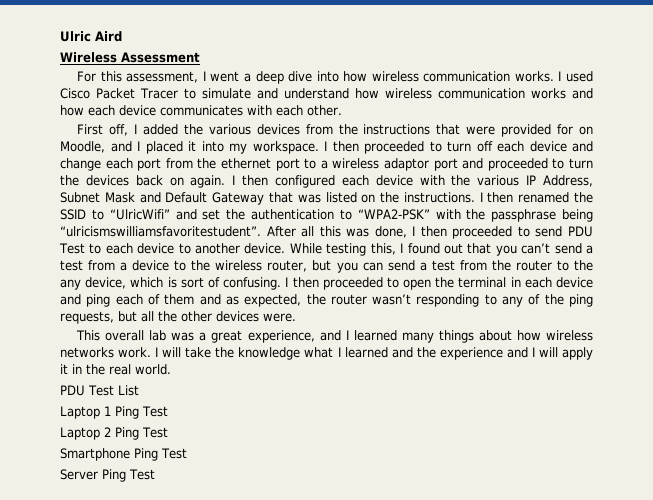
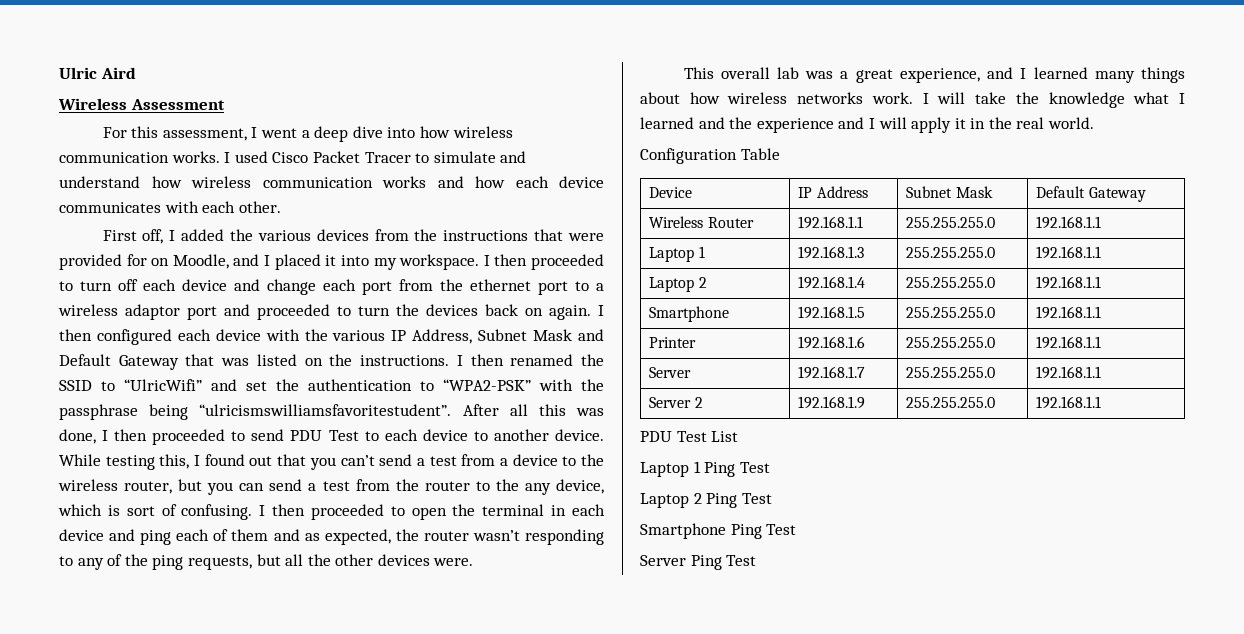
(171, 369) none -> [640,148,780,164] [649,187,693,198] [798,186,868,198] [906,186,993,198] [1036,186,1146,202] [649,216,754,228] [798,216,864,229] [906,217,996,228] [1036,216,1102,229] [649,246,705,262] [798,246,865,259] [906,247,996,258] [1036,246,1102,259] [649,277,707,292] [798,276,866,289] [906,277,996,288] [1036,276,1102,289] [649,306,730,322] [798,306,866,319] [906,307,996,318] [1036,306,1102,319] [649,337,697,348] [798,336,866,349] [906,337,996,348] [1036,336,1102,349] [649,367,692,378] [798,366,866,379] [906,367,996,378] [1036,366,1102,379] [649,397,703,408] [798,396,866,409] [906,397,996,408] [1036,396,1102,409] // Configuration Table // Device | IP Address | Subnet Mask | Default Gateway // Wireless Router | 192.168.1.1 | 255.255.255.0 | 192.168.1.1 // Laptop 1 | 192.168.1.3 | 255.255.255.0 | 192.168.1.1 // Laptop 2 | 192.168.1.4 | 255.255.255.0 | 192.168.1.1 // Smartphone | 192.168.1.5 | 255.255.255.0 | 192.168.1.1 // Printer | 192.168.1.6 | 255.255.255.0 | 192.168.1.1 // Server | 192.168.1.7 | 255.255.255.0 | 192.168.1.1 // Server 2 | 192.168.1.9 | 255.255.255.0 | 192.168.1.1

